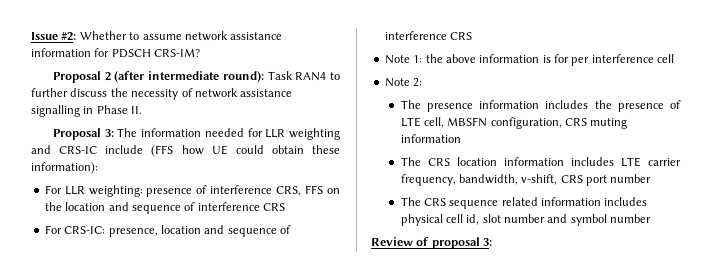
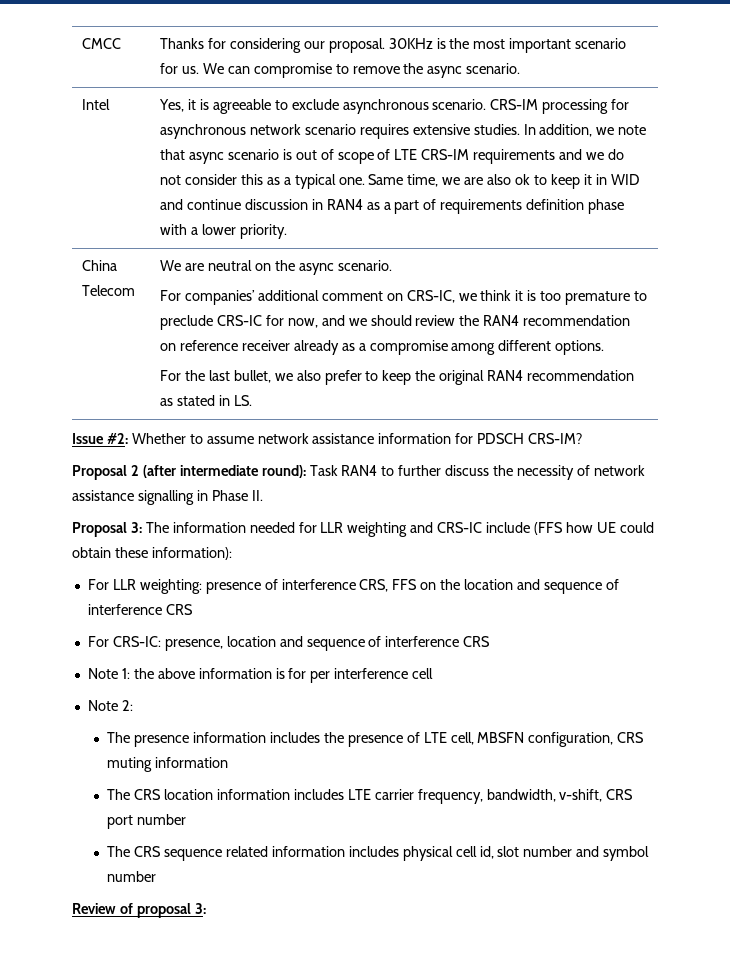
(31, 36) none -> [82,38,122,49] [160,38,627,53] [160,63,521,78] [82,99,111,110] [159,99,630,114] [160,124,647,139] [160,149,624,164] [160,174,640,189] [160,199,625,214] [160,224,287,239] [82,260,118,271] [82,285,136,296] [160,260,392,275] [160,290,647,305] [160,315,631,330] [160,340,605,355] [160,370,634,385] [160,395,252,406] CMCC | Thanks for considering our proposal. 30KHz is the most important scenario for us. We can compromise to remove the async scenario. // Intel | Yes, it is agreeable to exclude asynchronous scenario. CRS-IM processing for asynchronous network scenario requires extensive studies. In addition, we note that async scenario is out of scope of LTE CRS-IM requirements and we do not consider this as a typical one. Same time, we are also ok to keep it in WID and continue discussion in RAN4 as a part of requirements definition phase with a lower priority. // China Telecom | We are neutral on the async scenario. // For companies’ additional comment on CRS-IC, we think it is too premature to preclude CRS-IC for now, and we should review the RAN4 recommendation on reference receiver already as a compromise among different options. // For the last bullet, we also prefer to keep the original RAN4 recommendation as stated in LS. //

